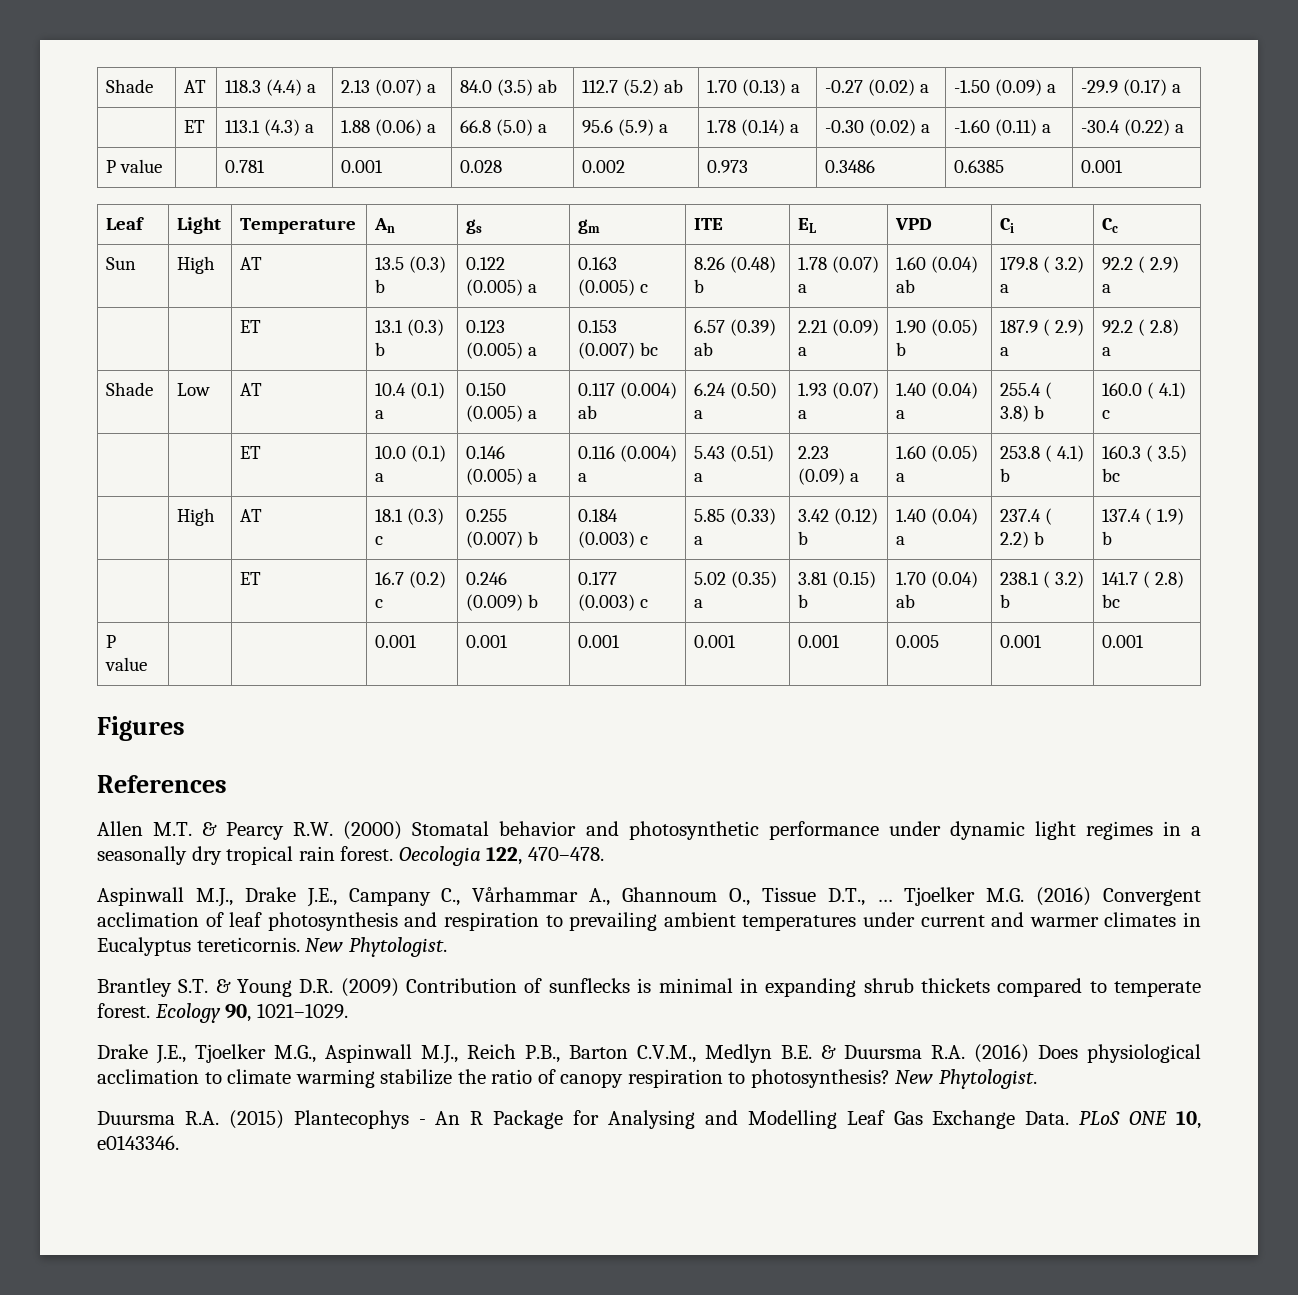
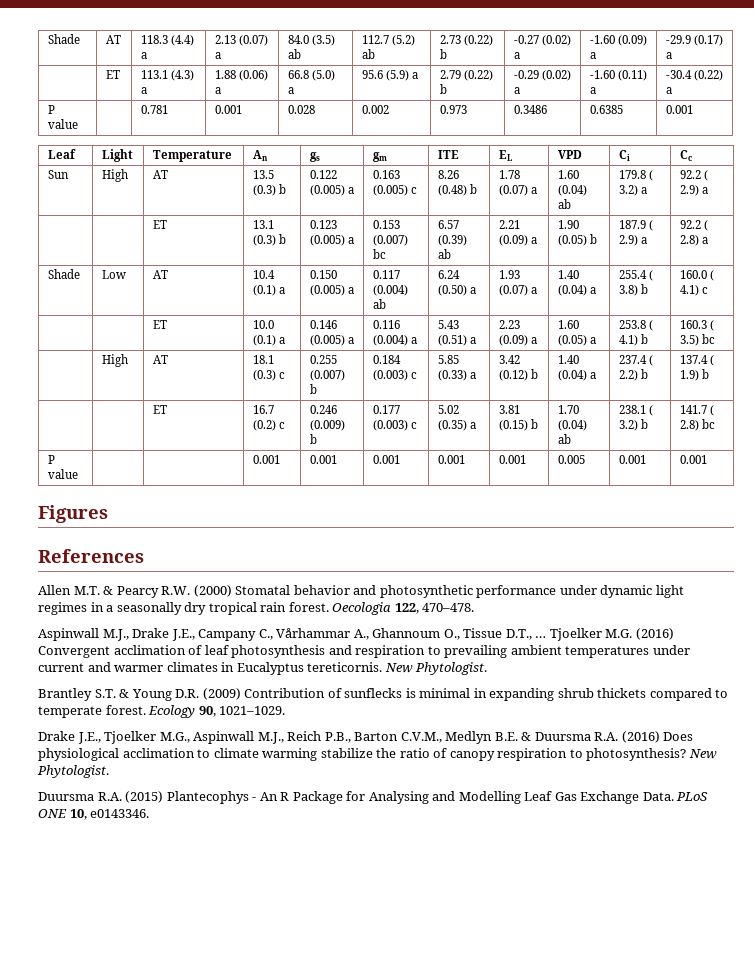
[706,79,800,96] 1.70 (0.13) a -> [439,35,493,46] [439,49,447,59] 2.73 (0.22) b
[953,80,990,93] -1.50 -> [589,35,615,44] -1.60
[706,119,799,136] [824,120,864,133] 1.78 (0.14) a | -0.30 -> [439,70,493,81] [439,84,447,94] [513,70,539,79] 2.79 (0.22) b | -0.29

